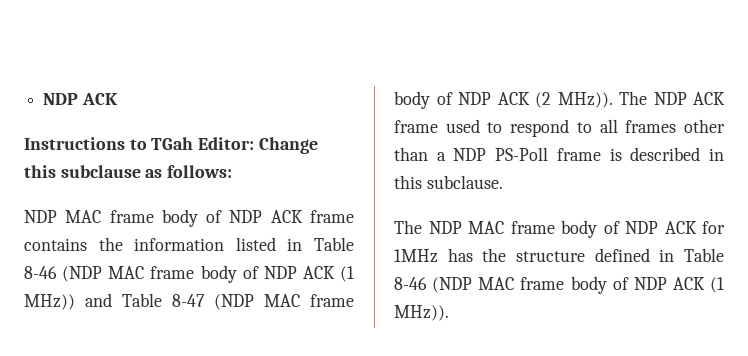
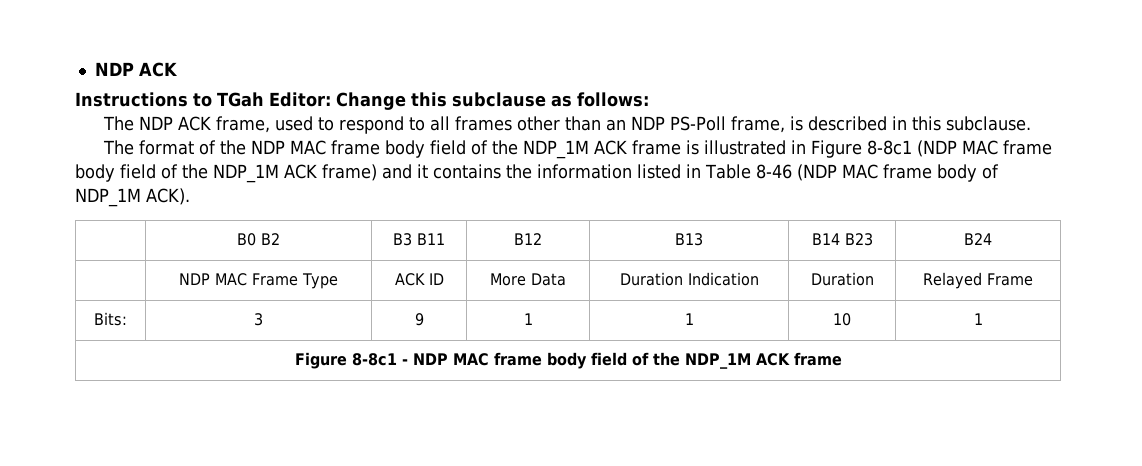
[24,209,354,227] NDP MAC frame body of NDP ACK frame -> [103,116,1032,134] [103,140,1053,159] [75,164,428,183] The NDP ACK frame, used to respond to all frames other than an NDP PS-Poll frame, is described in this subclause. // The format of the NDP MAC frame body field of the NDP_1M ACK frame is illustrated in Figure 8-8c1 (NDP MAC frame body field of the NDP_1M ACK frame) and it
[263,266,354,282] [24,293,354,310] [394,91,725,109] [394,119,725,137] [394,147,724,161] [394,175,503,189] [394,220,725,238] [394,248,724,263] [394,276,724,294] [394,305,449,321] NDP ACK (1 MHz)) and Table 8-47 (NDP MAC frame body of NDP ACK (2 MHz)). The NDP ACK frame used to respond to all frames other than a NDP PS-Poll frame is described in this subclause. // The NDP MAC frame body of NDP ACK for 1MHz has the structure defined in Table 8-46 (NDP MAC frame body of NDP ACK (1 MHz)). -> [75,188,190,207] [237,233,280,246] [393,233,445,246] [514,233,542,245] [675,233,703,246] [811,233,873,246] [964,233,992,245] [178,273,339,289] [394,273,444,286] [490,273,566,286] [619,272,759,286] [810,272,874,286] [923,272,1034,289] [94,312,127,326] [254,313,263,326] [414,313,424,326] [523,313,533,325] [684,313,694,325] [833,313,851,326] [973,313,983,325] [294,352,842,369] NDP_1M ACK). // | B0 B2 | B3 B11 | B12 | B13 | B14 B23 | B24 // | NDP MAC Frame Type | ACK ID | More Data | Duration Indication | Duration | Relayed Frame // Bits: | 3 | 9 | 1 | 1 | 10 | 1 // Figure 8-8c1 - NDP MAC frame body field of the NDP_1M ACK frame

